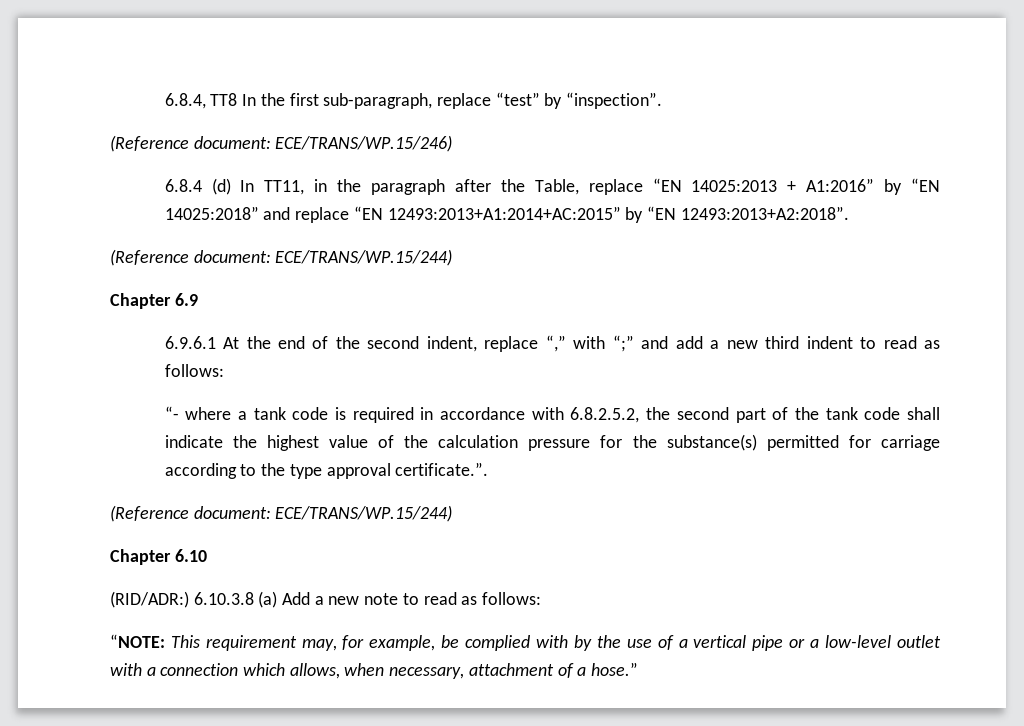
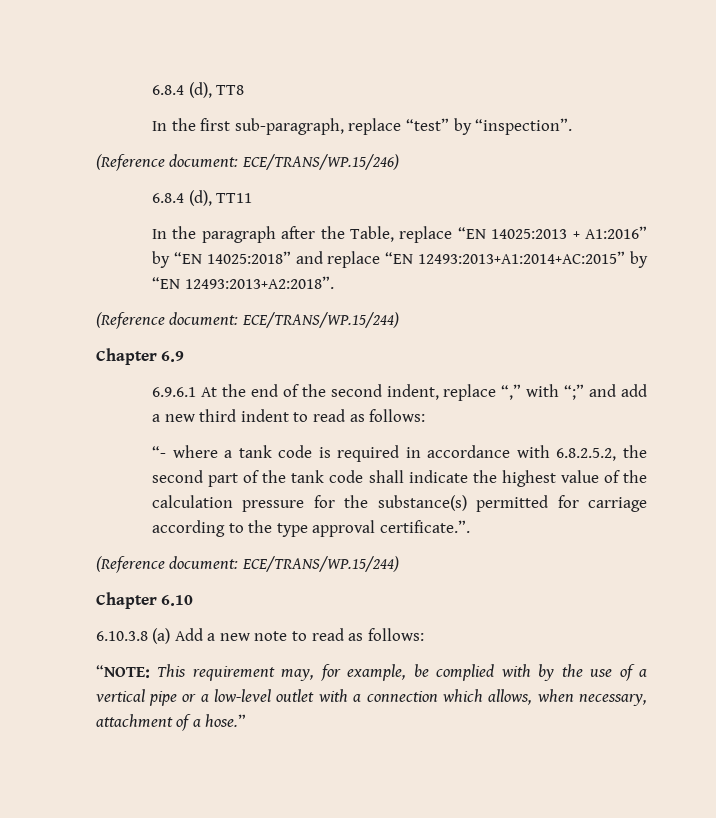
[164,93,206,109] 6.8.4, -> [152,82,212,98] 6.8.4 (d),
(238, 99) none -> (245, 90) //
[211,178,328,195] (d) In TT11, in -> [188,190,253,206] [152,229,168,239] (d), TT11 // In
[109,591,189,608] (RID/ADR:) -> (194, 600) none

